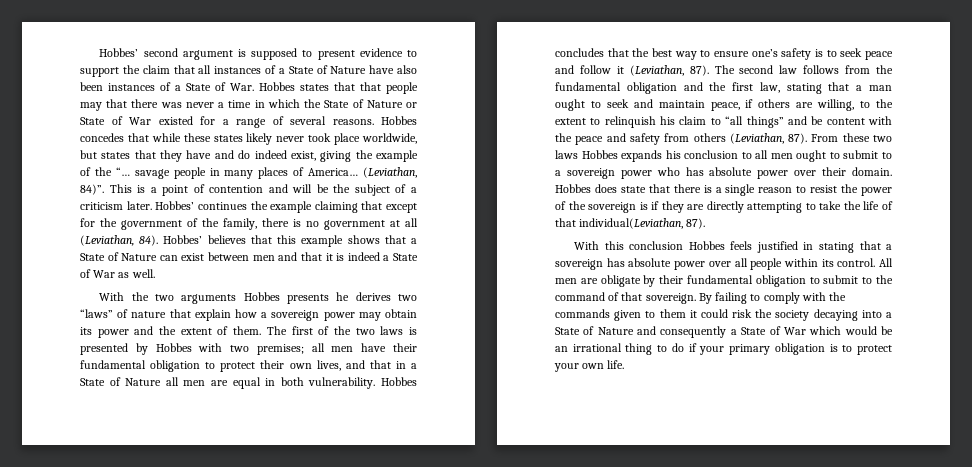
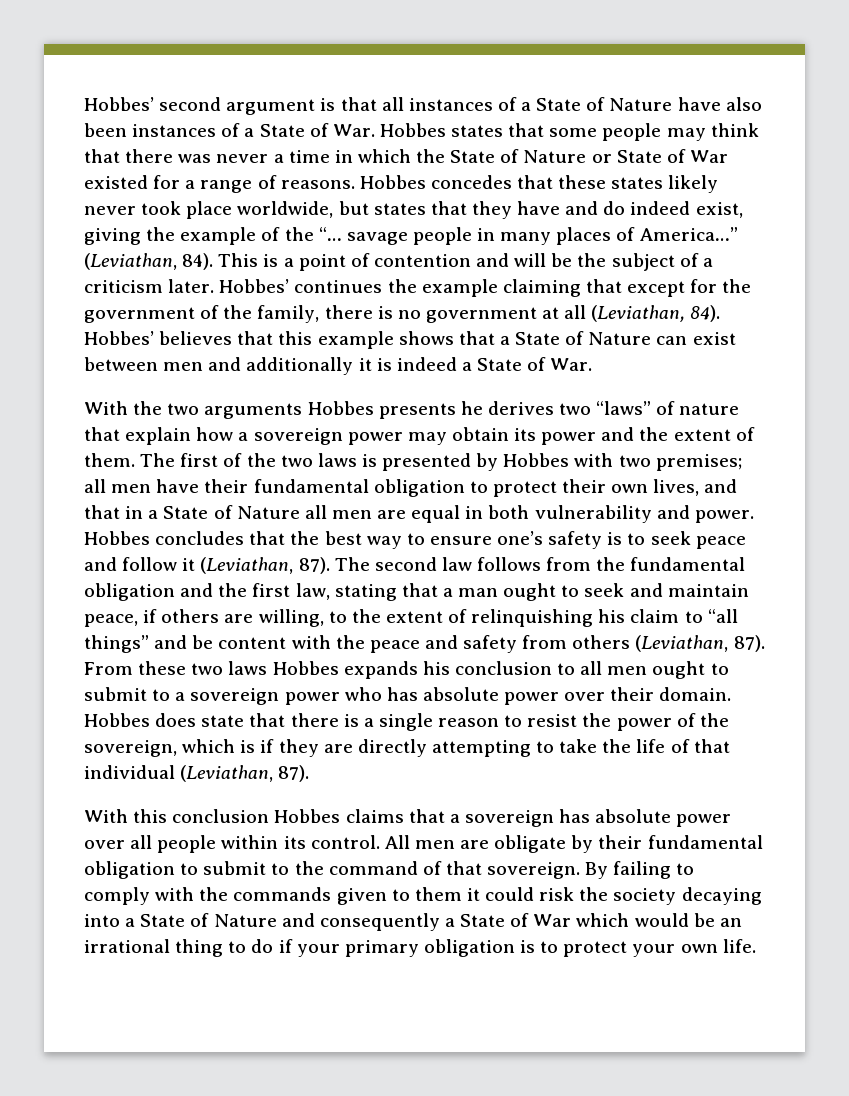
[251,48,417,60] [80,65,170,77] supposed to present evidence to support the claim -> (336, 104) none
[360,82,381,91] that -> [549,128,598,137] some
(102, 106) none -> [710,123,759,137] think
[290,116,326,125] several -> (277, 182) none
[151,133,181,142] while -> (554, 182) none
[308,167,417,178] [80,184,104,195] America… (Leviathan, 84)”. -> [639,227,738,241] [84,253,214,270] America…” (Leviathan, 84).
[300,252,322,261] that -> [246,357,354,375] additionally
[93,269,155,278] War as well. -> [550,358,593,371] War.
[308,377,376,389] vulnerability. -> [534,505,754,523] vulnerability and power.
[590,116,656,128] to relinquish -> [448,609,594,627] of relinquishing
[588,202,637,213] sovereign -> [84,739,236,757] sovereign, which
[579,218,684,229] individual(Leviathan, -> [84,765,274,782] individual (Leviathan,
[730,241,854,253] feels justified in stating -> [345,809,404,823] claims

